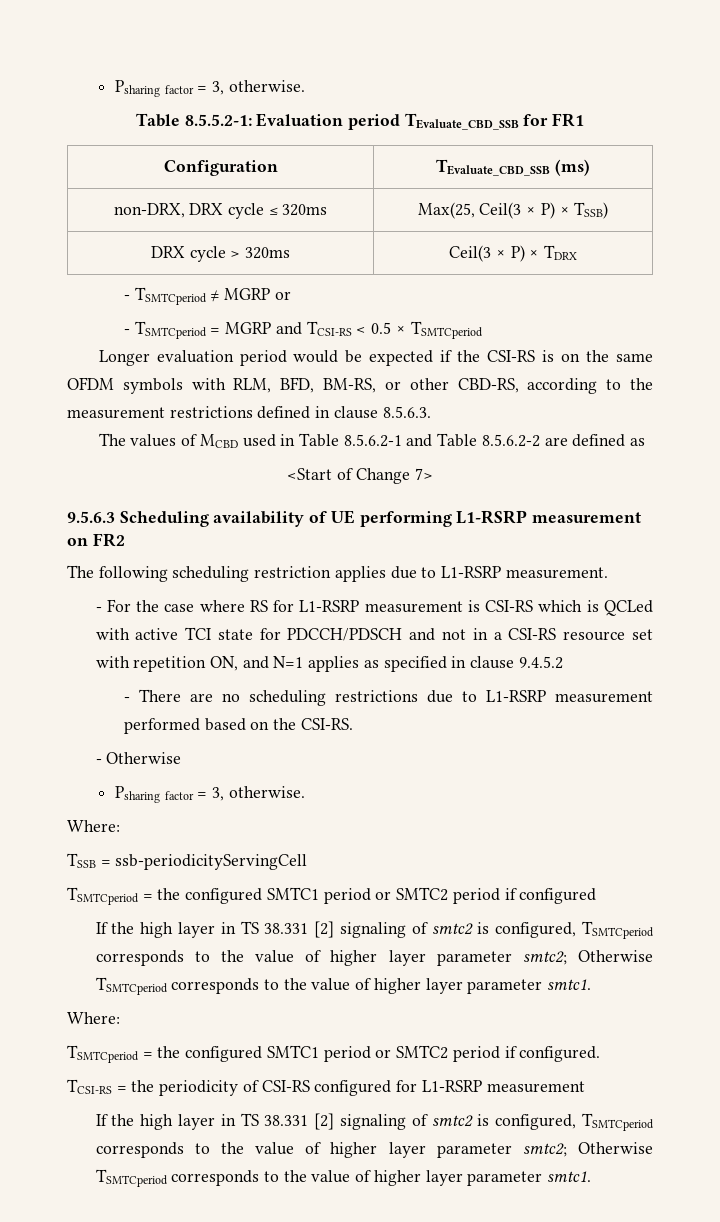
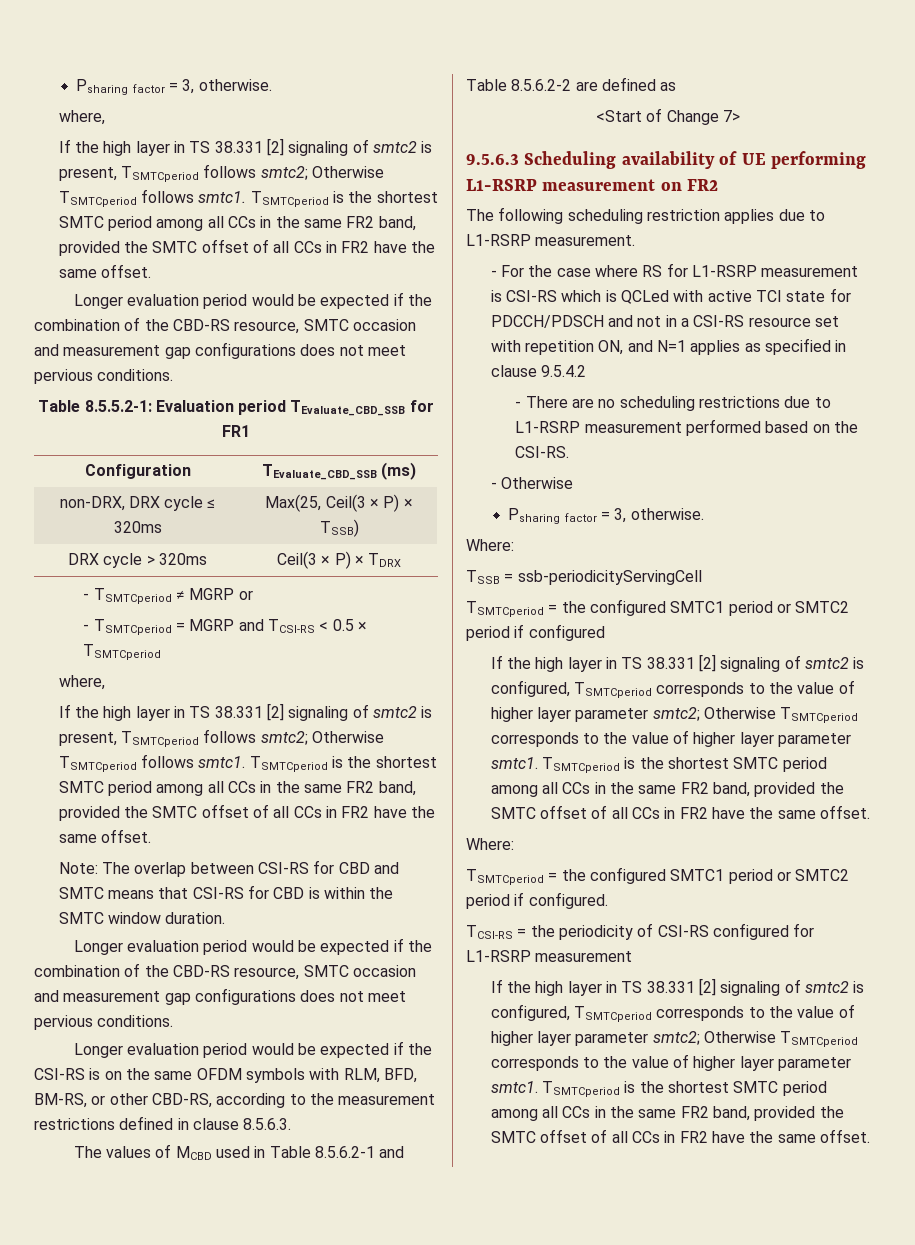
[114,80,305,97] Psharing factor = 3, otherwise. -> [76,79,272,95] [58,110,105,125] [58,138,433,156] [58,164,384,182] [58,189,438,207] [58,216,416,231] [58,239,435,256] [58,264,152,278] [73,292,432,309] [34,317,416,334] [34,342,406,359] [34,369,174,384] Psharing factor = 3, otherwise. // where, // If the high layer in TS 38.331 [2] signaling of smtc2 is present, TSMTCperiod follows smtc2; Otherwise TSMTCperiod follows smtc1. TSMTCperiod is the shortest SMTC period among all CCs in the same FR2 band, provided the SMTC offset of all CCs in FR2 have the same offset. // Longer evaluation period would be expected if the combination of the CBD-RS resource, SMTC occasion and measurement gap configurations does not meet pervious conditions.
(483, 330) none -> [58,675,105,690] [58,703,433,721] [58,729,384,747] [58,754,437,772] [58,781,416,796] [58,804,435,821] [58,829,152,843] [58,860,399,877] [58,885,394,899] [58,912,226,924] [73,938,432,955] [34,963,416,980] [34,988,406,1005] [34,1015,174,1030] // where, // If the high layer in TS 38.331 [2] signaling of smtc2 is present, TSMTCperiod follows smtc2; Otherwise TSMTCperiod follows smtc1. TSMTCperiod is the shortest SMTC period among all CCs in the same FR2 band, provided the SMTC offset of all CCs in FR2 have the same offset. // Note: The overlap between CSI-RS for CBD and SMTC means that CSI-RS for CBD is within the SMTC window duration. // Longer evaluation period would be expected if the combination of the CBD-RS resource, SMTC occasion and measurement gap configurations does not meet pervious conditions.
[518,656,563,669] 9.4.5.2 -> [541,365,587,377] 9.5.4.2
(592, 984) none -> [542,757,827,773] [490,782,844,797] [490,805,870,819] TSMTCperiod is the shortest SMTC period among all CCs in the same FR2 band, provided the SMTC offset of all CCs in FR2 have the same offset.
(592, 1176) none -> [542,1081,827,1097] [490,1106,844,1121] [490,1129,870,1143] TSMTCperiod is the shortest SMTC period among all CCs in the same FR2 band, provided the SMTC offset of all CCs in FR2 have the same offset.

